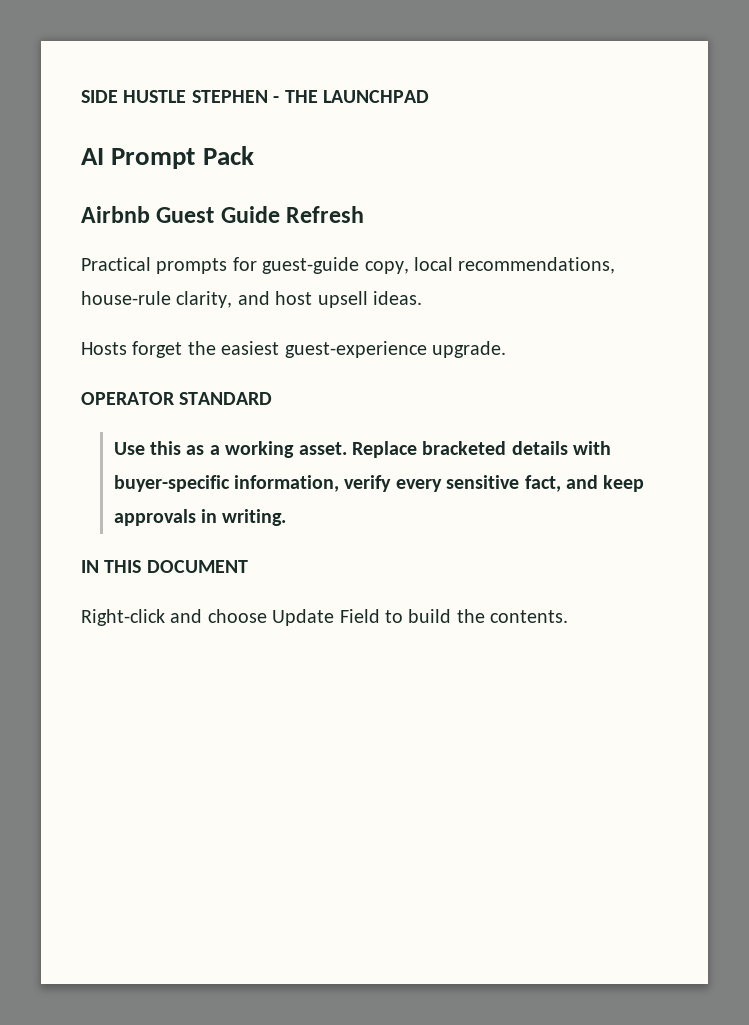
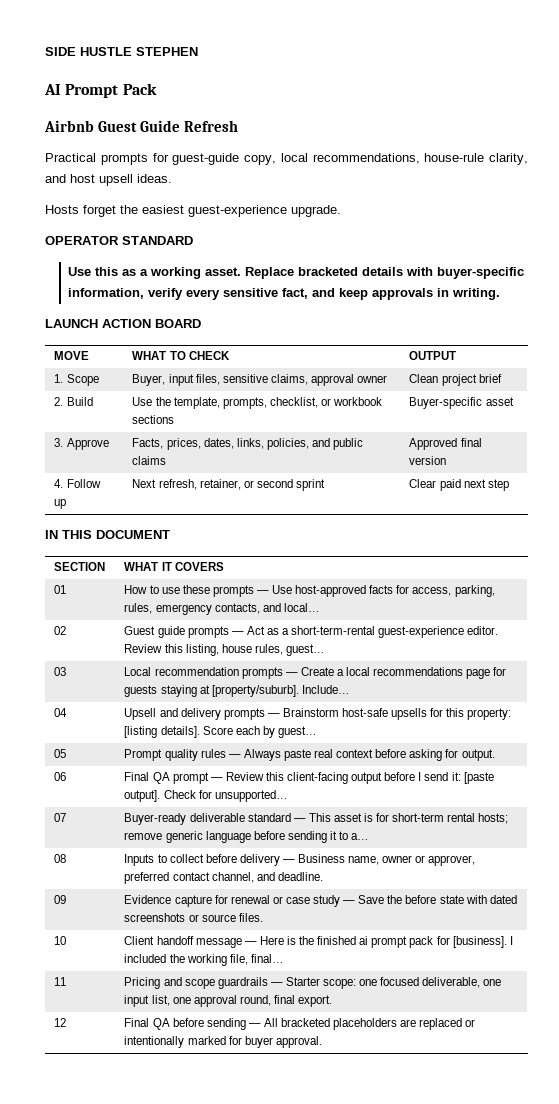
[273,90,429,103] - THE LAUNCHPAD -> (198, 51) none
[81,560,248,573] [81,609,569,626] IN THIS DOCUMENT // Right-click and choose Update Field to build the contents. -> [45,319,201,328] [54,351,90,360] [132,351,230,360] [409,351,457,360] [54,374,99,386] [132,374,388,386] [409,374,502,386] [54,397,93,406] [132,397,383,409] [132,415,175,424] [409,397,514,409] [54,438,109,450] [132,438,364,450] [132,456,167,465] [409,438,482,450] [409,456,447,465] [54,479,101,488] [54,499,67,509] [132,479,325,491] [409,479,509,491] [45,530,170,539] [54,562,106,571] [124,562,224,571] [54,585,67,594] [124,585,495,597] [124,603,320,615] [54,626,67,635] [124,626,499,638] [124,644,325,656] [54,667,67,676] [124,667,507,679] [124,685,350,697] [54,708,68,717] [124,708,512,720] [124,726,317,738] [54,749,67,758] [124,749,495,761] [54,772,67,781] [124,772,494,784] [124,790,288,802] [54,813,67,822] [124,813,509,825] [124,831,370,843] [54,854,67,863] [124,854,476,866] [124,872,323,884] [54,895,67,904] [124,895,517,907] [124,913,263,922] [54,936,67,945] [124,936,513,948] [124,954,284,966] [54,977,67,986] [124,977,502,989] [124,995,333,1007] [54,1018,67,1027] [124,1018,476,1030] [124,1036,322,1048] LAUNCH ACTION BOARD // MOVE | WHAT TO CHECK | OUTPUT // 1. Scope | Buyer, input files, sensitive claims, approval owner | Clean project brief // 2. Build | Use the template, prompts, checklist, or workbook sections | Buyer-specific asset // 3. Approve | Facts, prices, dates, links, policies, and public claims | Approved final version // 4. Follow up | Next refresh, retainer, or second sprint | Clear paid next step // IN THIS DOCUMENT // SECTION | WHAT IT COVERS // 01 | How to use these prompts — Use host-approved facts for access, parking, rules, emergency contacts, and local… // 02 | Guest guide prompts — Act as a short-term-rental guest-experience editor. Review this listing, house rules, guest… // 03 | Local recommendation prompts — Create a local recommendations page for guests staying at [property/suburb]. Include… // 04 | Upsell and delivery prompts — Brainstorm host-safe upsells for this property: [listing details]. Score each by guest… // 05 | Prompt quality rules — Always paste real context before asking for output. // 06 | Final QA prompt — Review this client-facing output before I send it: [paste output]. Check for unsupported… // 07 | Buyer-ready deliverable standard — This asset is for short-term rental hosts; remove generic language before sending it to a… // 08 | Inputs to collect before delivery — Business name, owner or approver, preferred contact channel, and deadline. // 09 | Evidence capture for renewal or case study — Save the before state with dated screenshots or source files. // 10 | Client handoff message — Here is the finished ai prompt pack for [business]. I included the working file, final… // 11 | Pricing and scope guardrails — Starter scope: one focused deliverable, one input list, one approval round, final export. // 12 | Final QA before sending — All bracketed placeholders are replaced or intentionally marked for buyer approval.

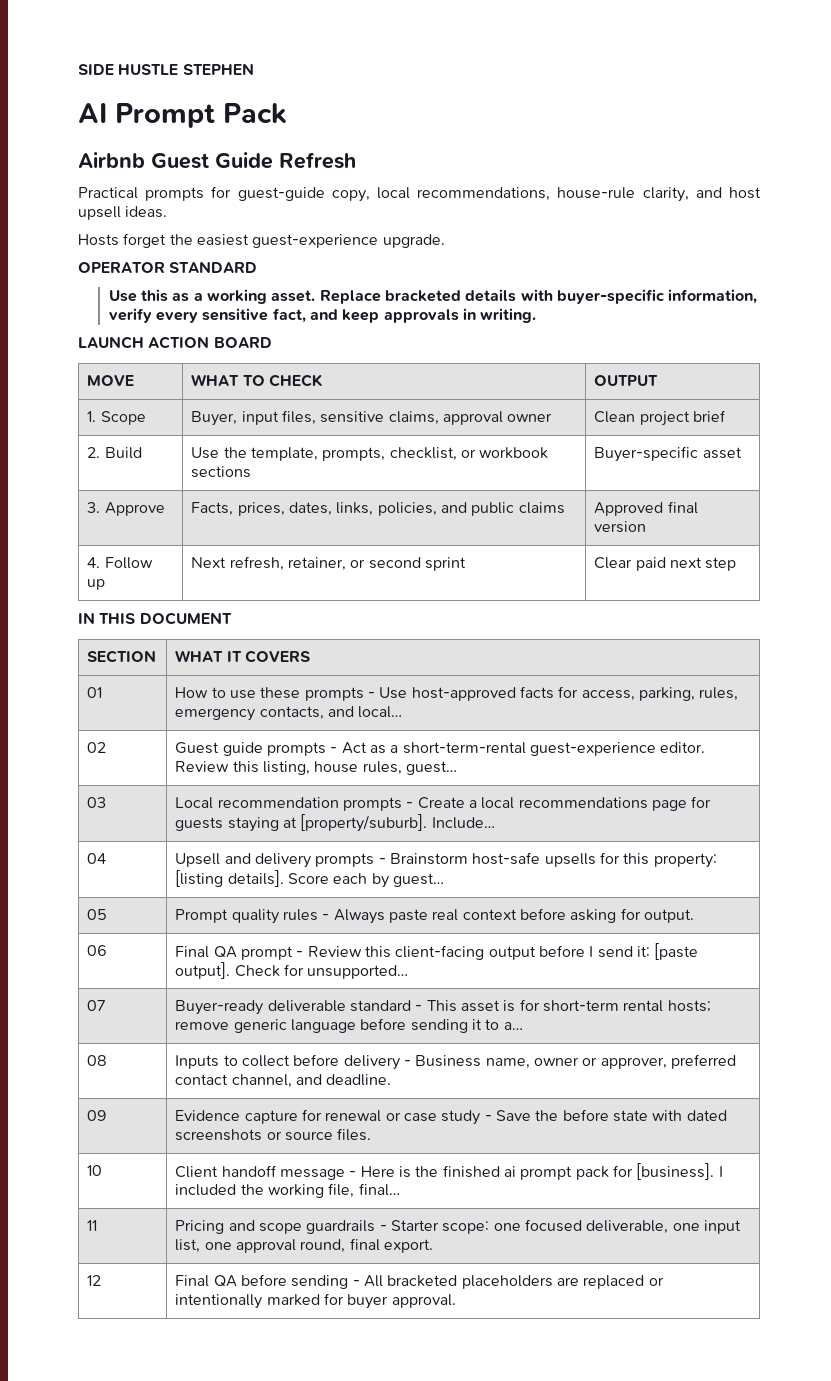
[256,590,269,594] — -> [367,692,375,698] -
[231,631,244,635] — -> [330,747,338,753] -
[285,672,298,676] — -> [406,802,414,808] -
[267,713,280,717] — -> [378,858,386,864] -
[228,754,241,758] — -> [322,914,330,920] -
[210,777,223,781] — -> [296,951,304,957] -
[293,818,306,822] — -> [415,1005,423,1011] -
[282,859,295,863] — -> [403,1060,411,1066] -
[343,900,356,904] — -> [484,1115,492,1121] -
[244,941,257,945] — -> [349,1171,357,1177] -
[270,982,283,986] — -> [379,1225,387,1231] -
[248,1023,261,1027] — -> [352,1280,360,1286] -

